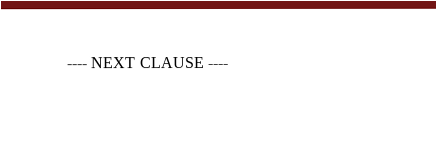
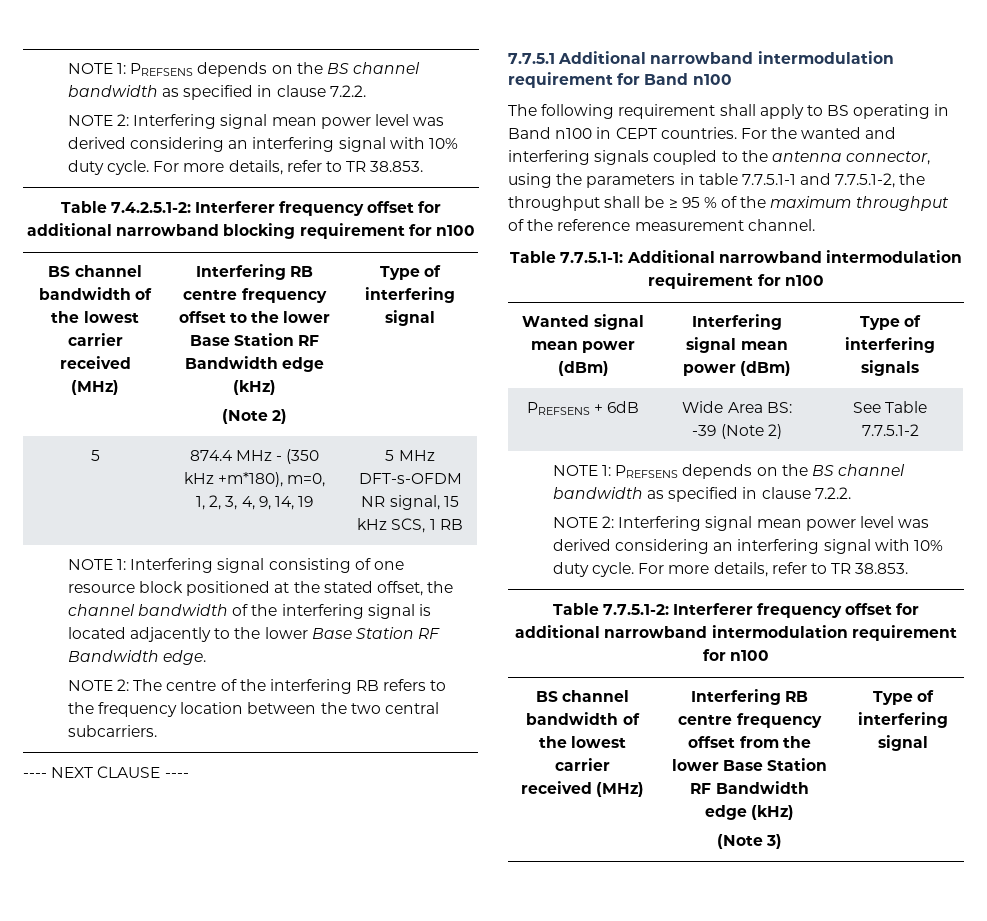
[66,57,228,69] ---- NEXT CLAUSE ---- -> [67,62,421,77] [67,85,366,100] [67,114,445,129] [67,137,458,152] [67,160,424,175] [60,201,442,216] [27,223,475,239] [48,265,142,277] [38,287,153,300] [51,311,139,323] [67,333,123,346] [59,356,131,369] [71,380,119,395] [195,264,314,280] [183,288,327,303] [178,311,331,323] [189,333,320,346] [184,356,325,372] [233,380,276,395] [221,409,288,424] [379,265,442,280] [365,287,455,303] [385,310,435,326] [90,450,100,461] [189,449,320,464] [183,472,326,487] [195,495,314,510] [385,450,435,461] [358,473,462,484] [361,495,459,510] [357,518,463,533] [67,558,404,573] [67,581,454,596] [67,604,431,619] [67,627,441,642] [67,650,207,665] [67,679,447,694] [67,702,439,717] [67,725,157,737] [23,766,189,778] [508,51,894,64] [508,72,732,88] [508,104,950,119] [508,127,897,139] [508,150,931,165] [508,173,926,188] [508,196,949,211] [508,219,815,231] [510,250,962,263] [648,273,824,289] [522,314,644,330] [530,341,636,353] [557,361,609,376] [692,314,782,330] [686,337,788,353] [682,361,792,376] [859,315,922,330] [845,337,935,353] [861,360,919,376] [526,401,640,415] [682,401,792,413] [692,424,782,439] [852,401,928,413] [861,424,919,436] [552,464,906,479] [552,487,851,502] [552,516,930,531] [552,539,943,554] [552,562,909,577] [552,603,920,618] [515,625,957,641] [702,649,770,661] [535,690,630,702] [526,712,640,725] [538,736,627,748] [555,758,610,771] [520,781,645,797] [690,689,809,705] [678,713,822,728] [688,736,811,748] [671,758,828,771] [690,781,809,794] [704,805,795,820] [716,834,783,849] [872,690,935,705] [858,712,948,728] [878,735,928,751] NOTE 1: PREFSENS depends on the BS channel bandwidth as specified in clause 7.2.2. // NOTE 2: Interfering signal mean power level was derived considering an interfering signal with 10% duty cycle. For more details, refer to TR 38.853. // Table 7.4.2.5.1-2: Interferer frequency offset for additional narrowband blocking requirement for n100 // BS channel bandwidth of the lowest carrier received (MHz) | Interfering RB centre frequency offset to the lower Base Station RF Bandwidth edge (kHz) // (Note 2) | Type of interfering signal // 5 | 874.4 MHz - (350 kHz +m*180), m=0, 1, 2, 3, 4, 9, 14, 19 | 5 MHz DFT-s-OFDM NR signal, 15 kHz SCS, 1 RB // NOTE 1: Interfering signal consisting of one resource block positioned at the stated offset, the channel bandwidth of the interfering signal is located adjacently to the lower Base Station RF Bandwidth edge. // NOTE 2: The centre of the interfering RB refers to the frequency location between the two central subcarriers. // ---- NEXT CLAUSE ---- // 7.7.5.1 Additional narrowband intermodulation requirement for Band n100 // The following requirement shall apply to BS operating in Band n100 in CEPT countries. For the wanted and interfering signals coupled to the antenna connector, using the parameters in table 7.7.5.1-1 and 7.7.5.1-2, the throughput shall be ≥ 95 % of the maximum throughput of the reference measurement channel. // Table 7.7.5.1-1: Additional narrowband intermodulation requirement for n100 // Wanted signal mean power (dBm) | Interfering signal mean power (dBm) | Type of interfering signals // PREFSENS + 6dB | Wide Area BS: -39 (Note 2) | See Table 7.7.5.1-2 // NOTE 1: PREFSENS depends on the BS channel bandwidth as specified in clause 7.2.2. // NOTE 2: Interfering signal mean power level was derived considering an interfering signal with 10% duty cycle. For more details, refer to TR 38.853. // Table 7.7.5.1-2: Interferer frequency offset for additional narrowband intermodulation requirement for n100 // BS channel bandwidth of the lowest carrier received (MHz) | Interfering RB centre frequency offset from the lower Base Station RF Bandwidth edge (kHz) // (Note 3) | Type of interfering signal

